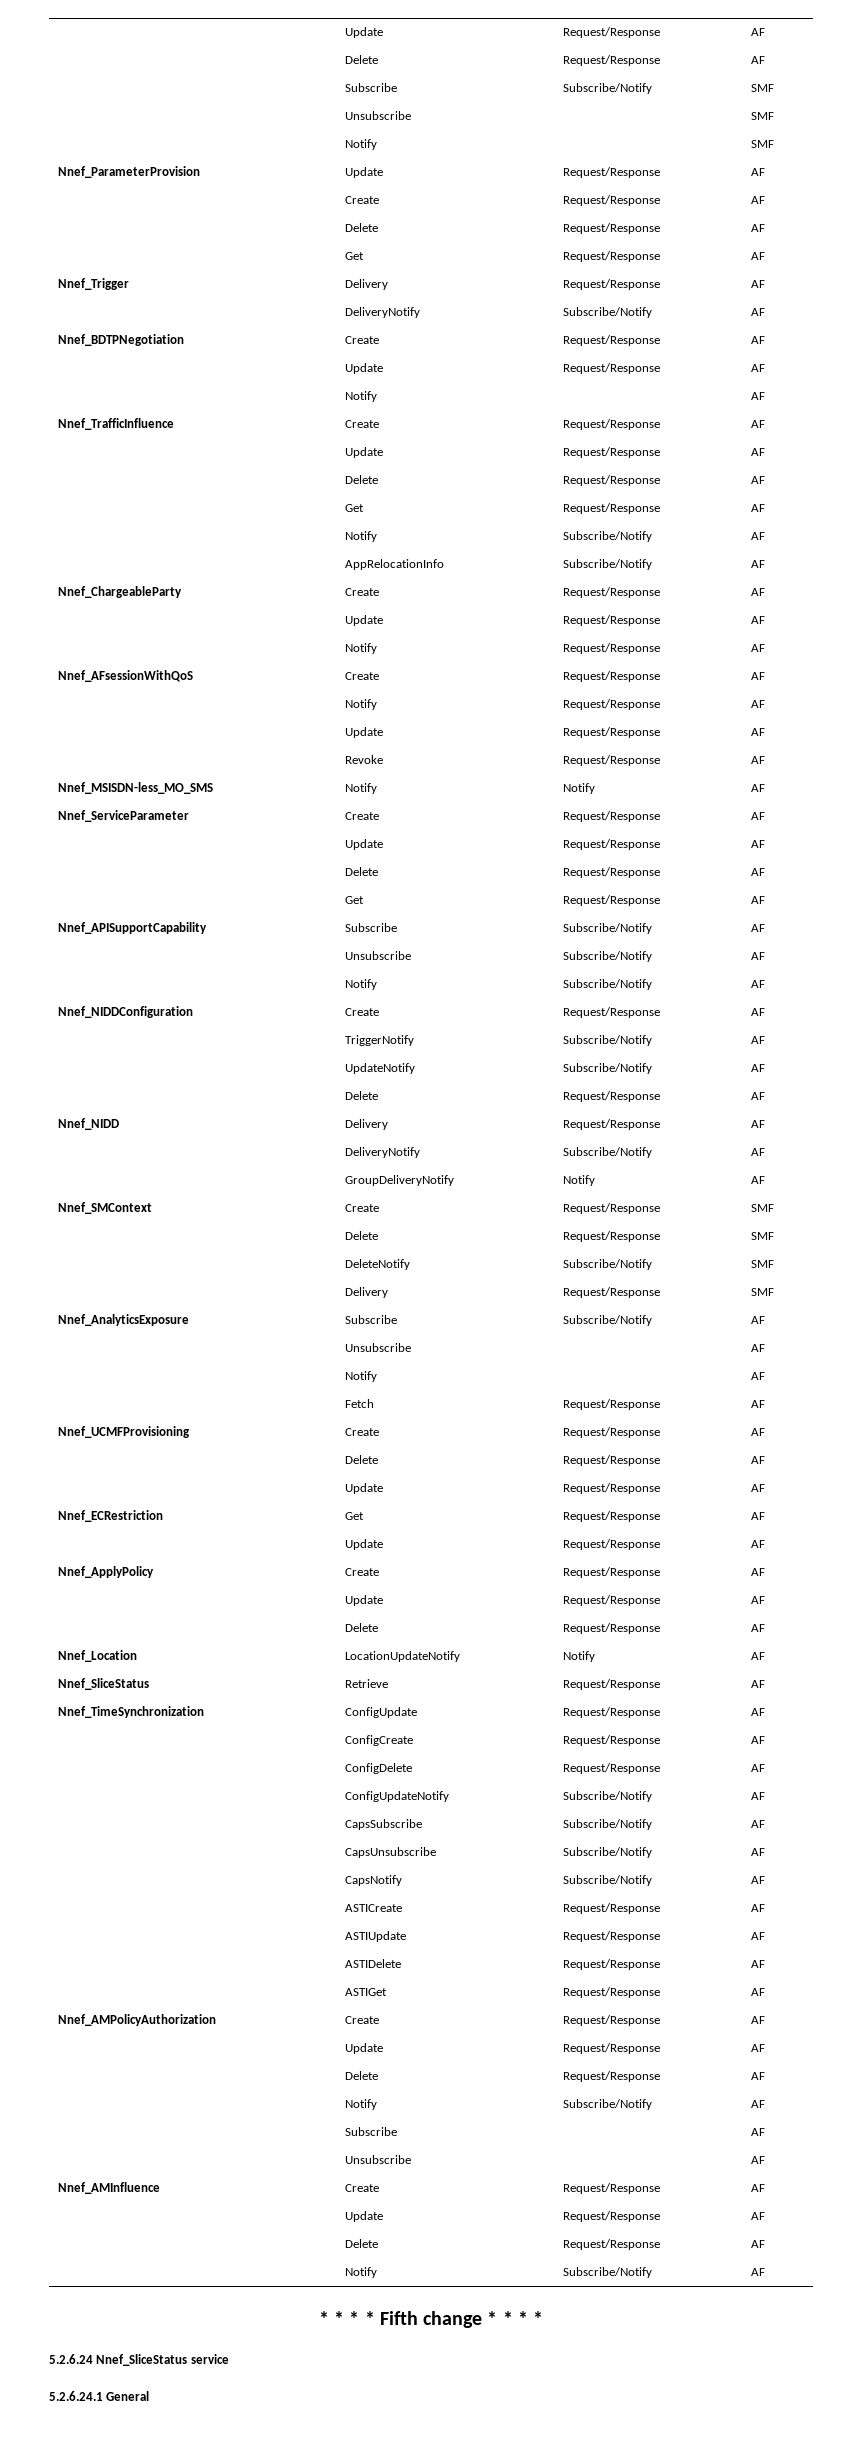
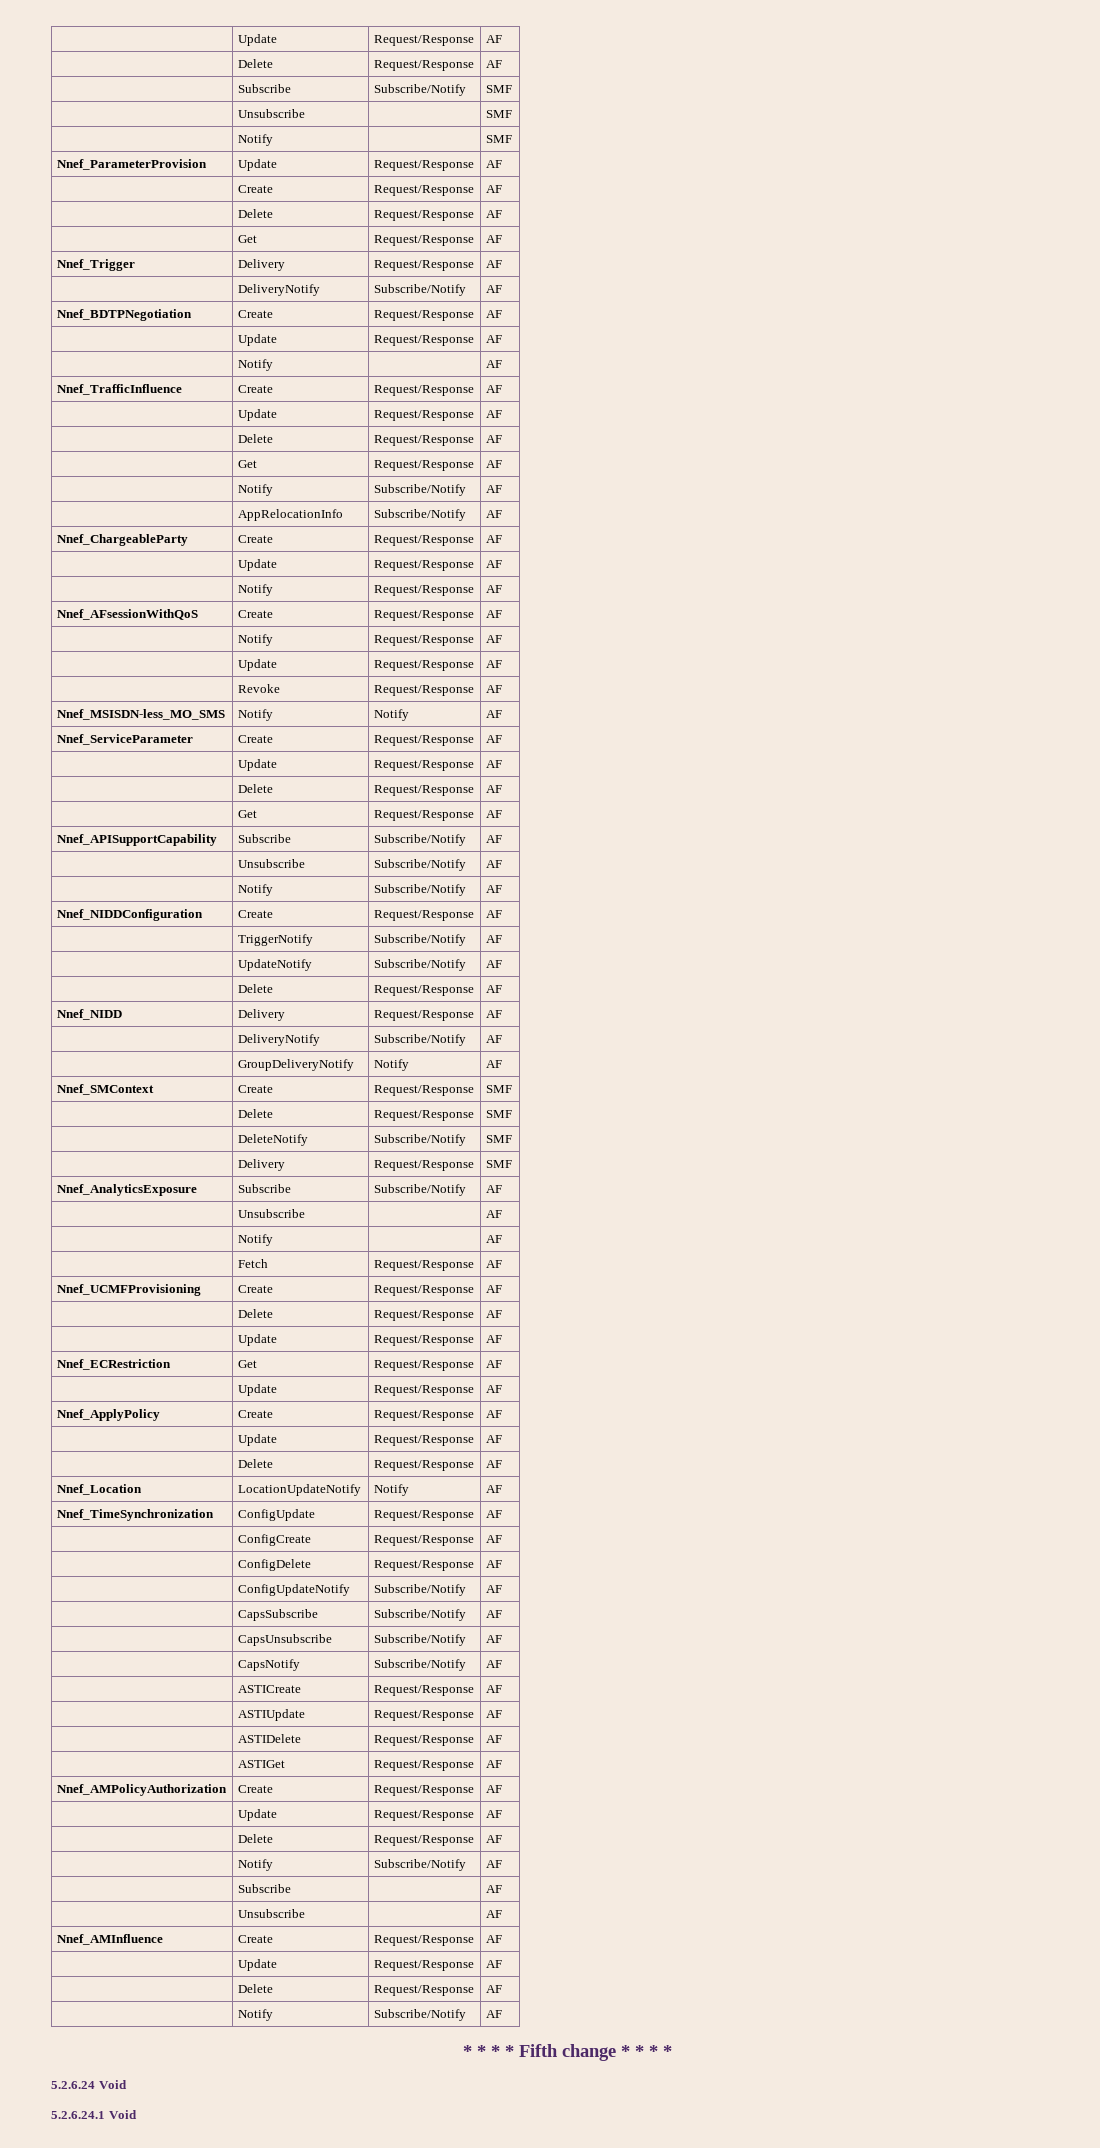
[58,1678,150,1690] [345,1679,389,1688] [563,1679,661,1690] [751,1680,766,1688] // Nnef_SliceStatus | Retrieve | Request/Response | AF -> (502, 1489) none
[96,2354,229,2366] Nnef_SliceStatus service -> [98,2080,127,2089] Void
[106,2391,150,2401] General -> [108,2110,137,2119] Void

